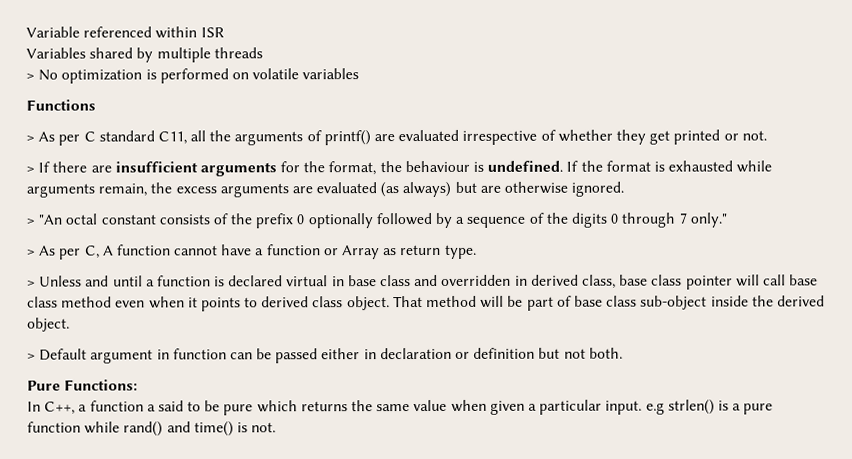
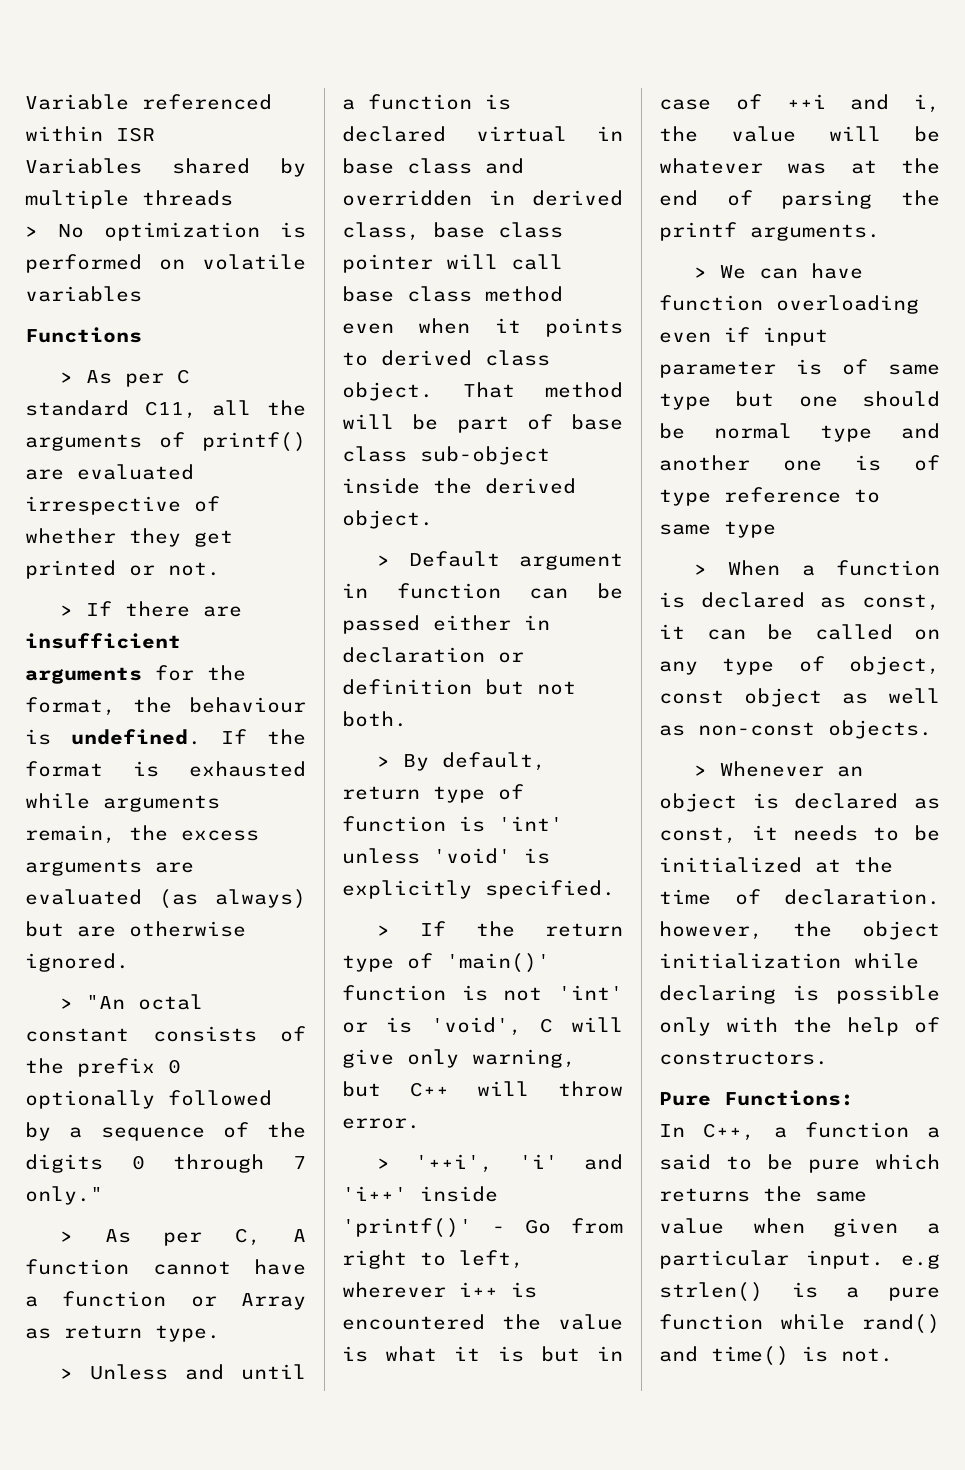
(623, 353) none -> [376,752,546,771] [342,784,524,803] [342,816,563,832] [342,848,550,864] [342,880,615,899] [376,921,623,937] [342,953,550,973] [342,985,623,1001] [342,1017,623,1036] [342,1049,576,1068] [342,1081,623,1097] [342,1118,420,1129] [376,1154,623,1173] [342,1186,498,1202] [342,1218,623,1238] [342,1250,524,1269] [342,1282,537,1298] [342,1314,623,1330] [342,1346,623,1362] [659,94,940,113] [659,126,940,142] [659,158,940,174] [659,190,940,209] [659,222,880,241] [693,263,863,279] [659,295,919,314] [659,327,828,346] [659,359,940,378] [659,391,940,410] [659,423,940,442] [659,455,940,471] [659,487,880,506] [659,521,776,538] [693,560,940,576] [659,592,940,611] [659,624,940,640] [659,656,940,675] [659,688,940,707] [659,720,932,739] [693,761,863,777] [659,793,940,812] [659,825,940,844] [659,857,893,873] [659,889,940,905] [659,921,940,940] [659,953,919,969] [659,985,940,1004] [659,1017,940,1036] [659,1051,828,1065] // > By default, return type of function is 'int' unless 'void' is explicitly specified. // > If the return type of 'main()' function is not 'int' or is 'void', C will give only warning, but C++ will throw error. // > '++i', 'i' and 'i++' inside 'printf()' - Go from right to left, wherever i++ is encountered the value is what it is but in case of ++i and i, the value will be whatever was at the end of parsing the printf arguments. // > We can have function overloading even if input parameter is of same type but one should be normal type and another one is of type reference to same type // > When a function is declared as const, it can be called on any type of object, const object as well as non-const objects. // > Whenever an object is declared as const, it needs to be initialized at the time of declaration. however, the object initialization while declaring is possible only with the help of constructors.

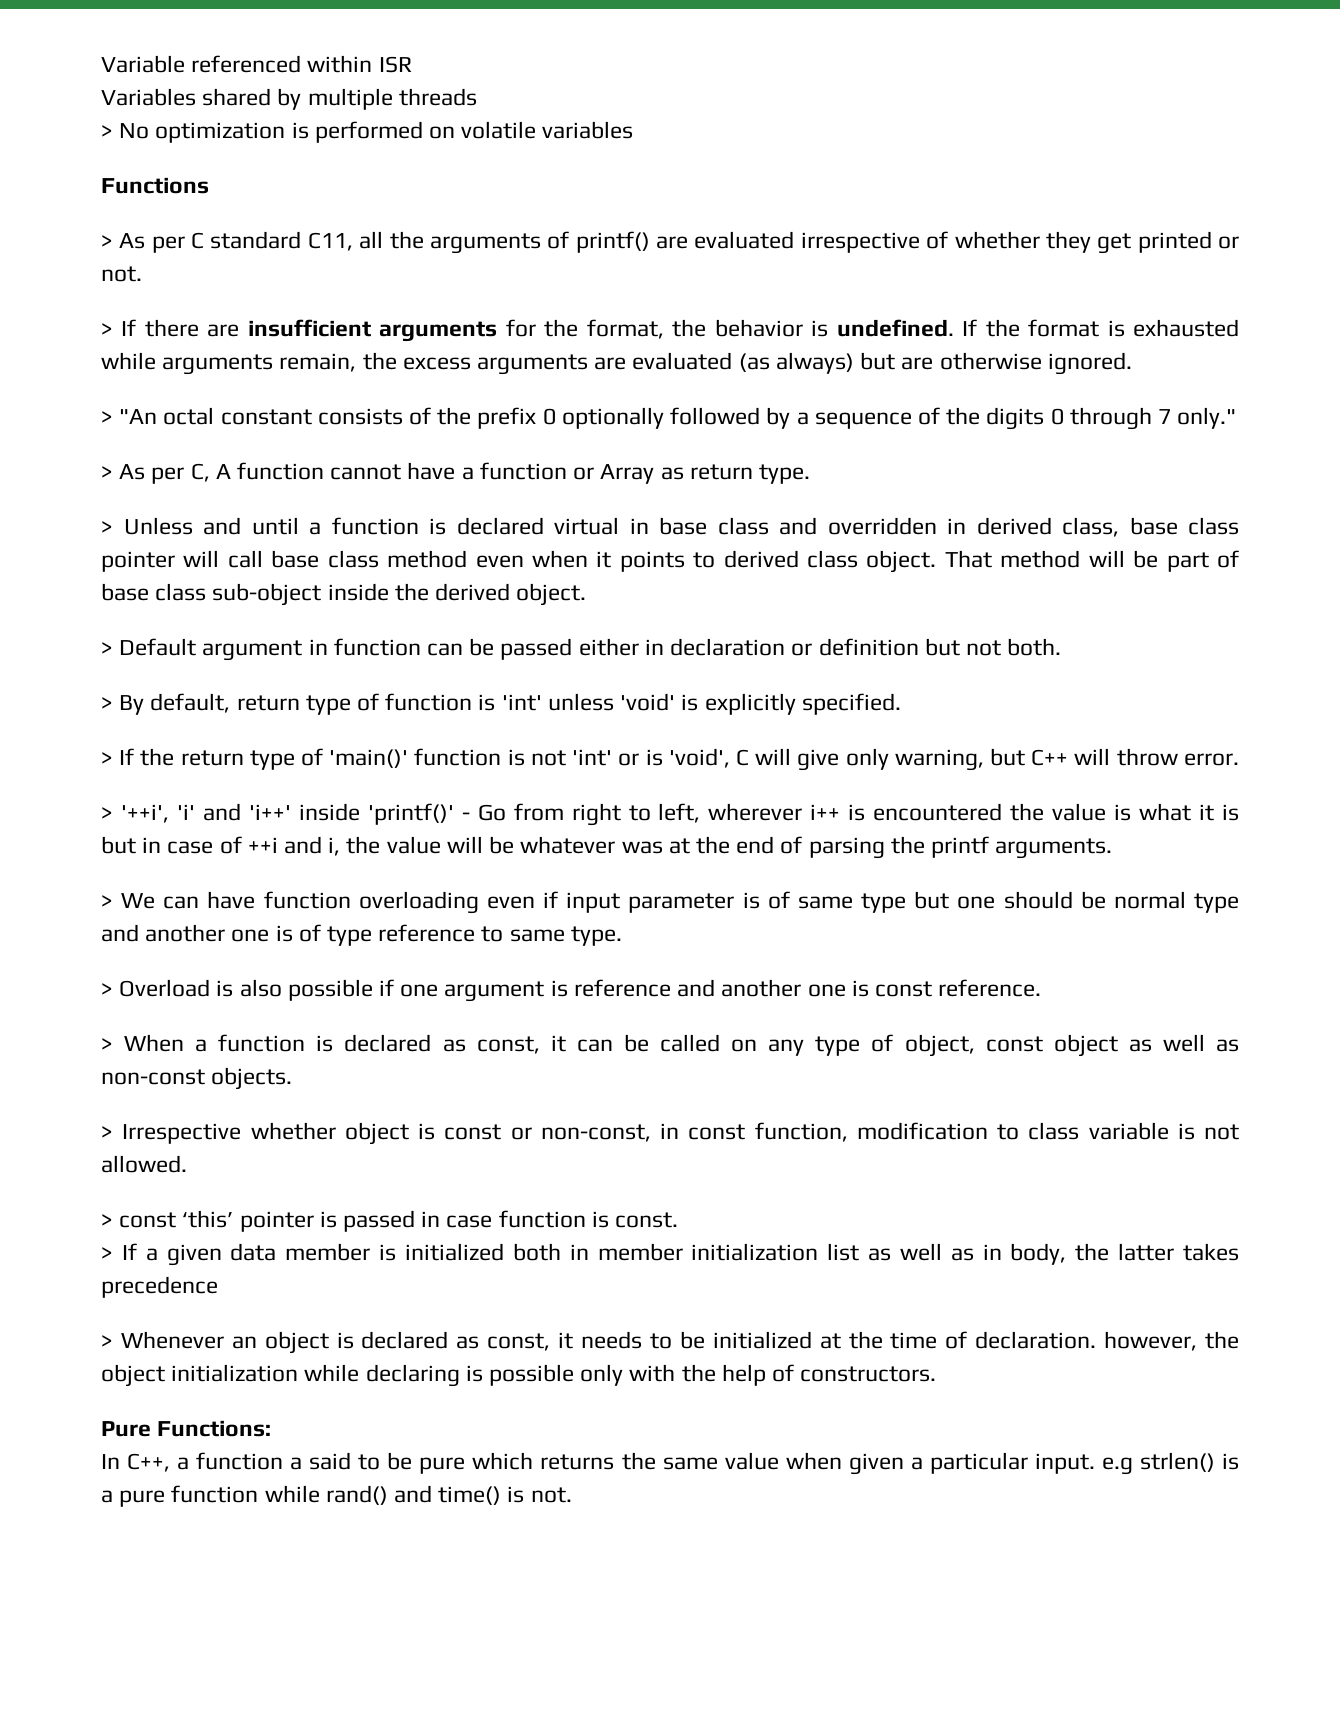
[189,697,306,713] behaviour -> [714,319,803,337] behavior
[724,521,776,538] type -> [570,926,622,946] [101,979,1042,1002] type. // > Overload is also possible if one argument is reference and another one is const reference.
(932, 729) none -> [101,1122,1239,1145] [101,1155,187,1173] [101,1210,679,1232] [101,1243,1240,1266] [101,1276,218,1298] // > Irrespective whether object is const or non-const, in const function, modification to class variable is not allowed. // > const ‘this’ pointer is passed in case function is const. // > If a given data member is initialized both in member initialization list as well as in body, the latter takes precedence

